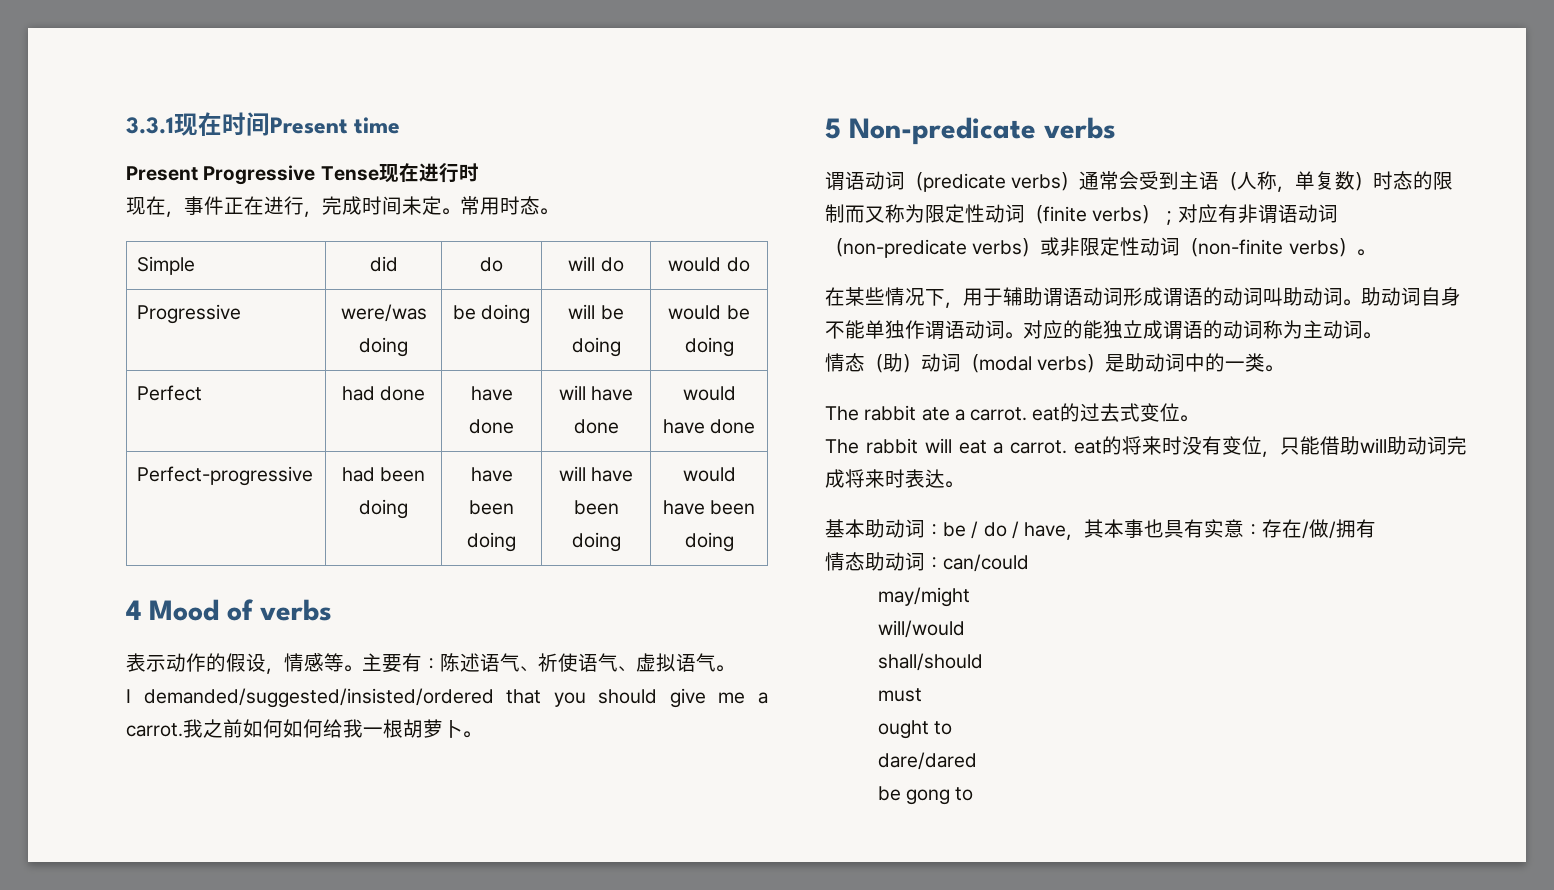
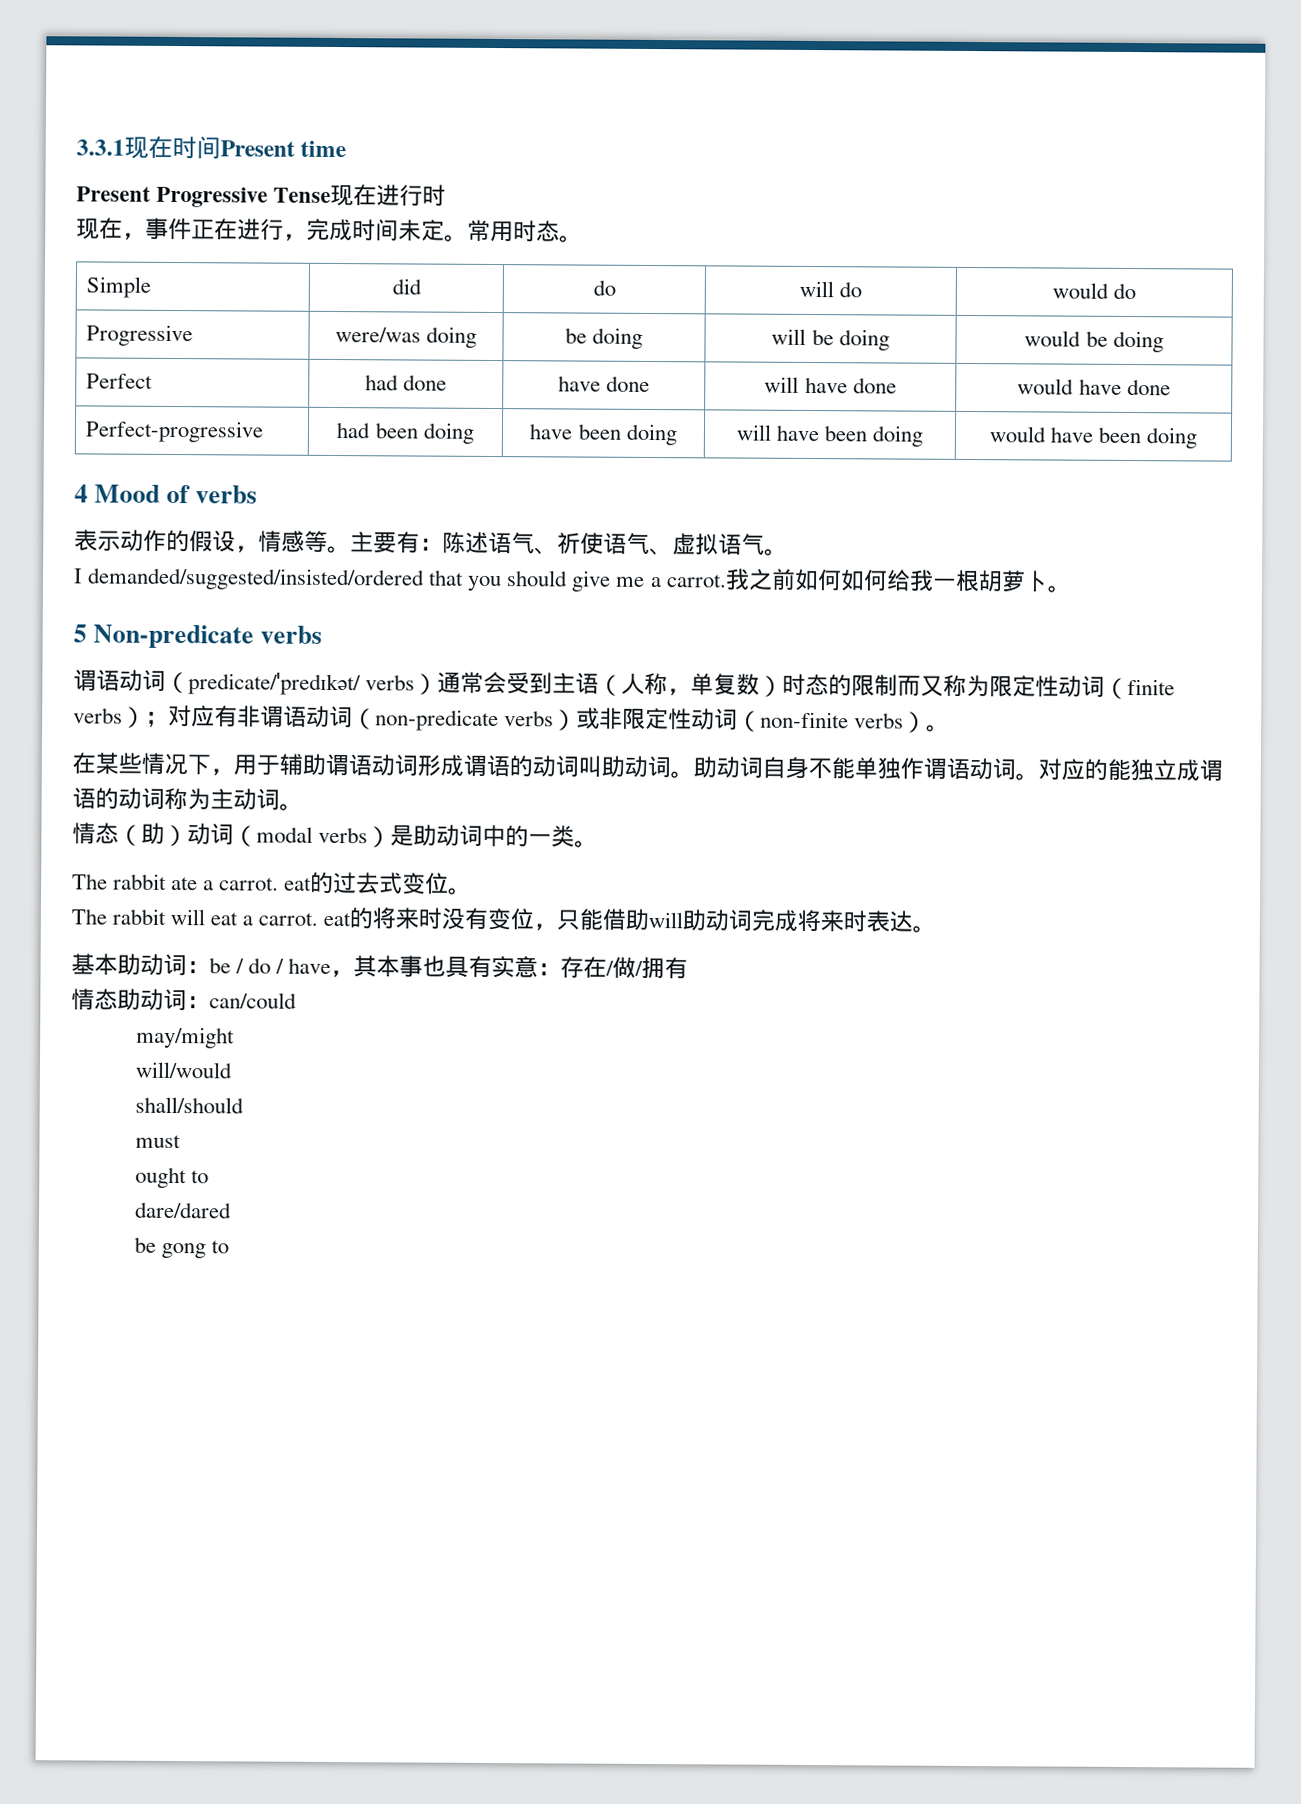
[923,173,1006,192] predicate -> [188,672,361,696] predicate/ˈpredɪkət/

